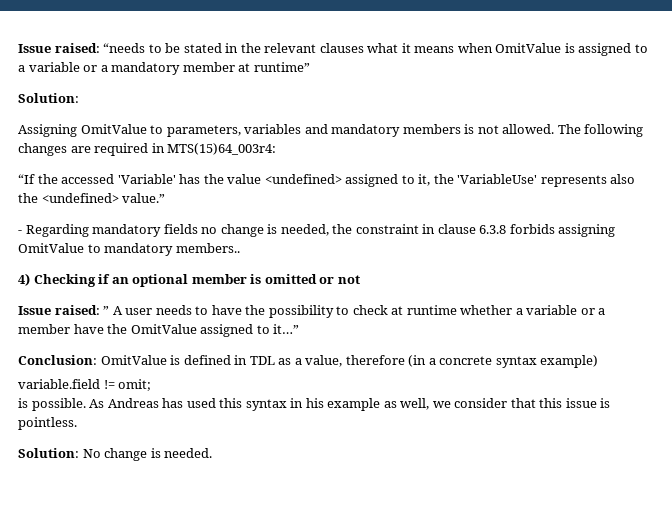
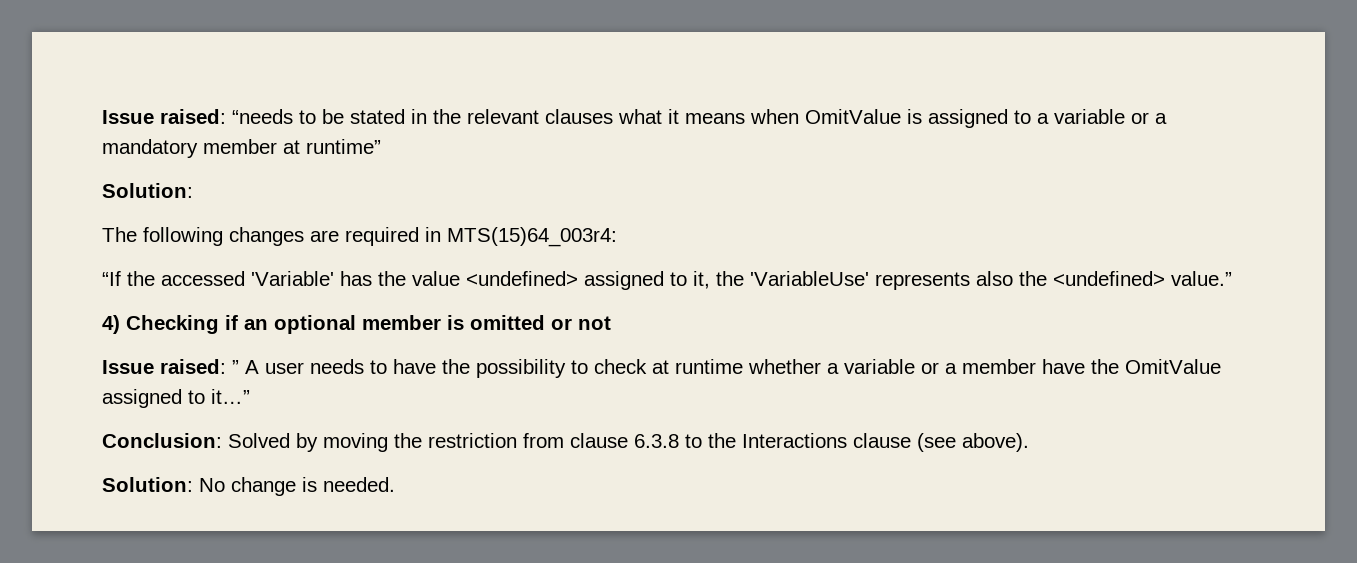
[18,124,555,137] Assigning OmitValue to parameters, variables and mandatory members is not allowed. -> (193, 190) none
[18,224,616,237] [18,243,240,256] // - Regarding mandatory fields no change is needed, the constraint in clause 6.3.8 forbids assigning OmitValue to mandatory members.. -> (1232, 278) none
[100,355,599,368] [18,379,152,391] [18,398,611,411] [18,417,77,430] OmitValue is defined in TDL as a value, therefore (in a concrete syntax example) // variable.field != omit; // is possible. As Andreas has used this syntax in his example as well, we consider that this issue is pointless. -> [228,433,1029,452] Solved by moving the restriction from clause 6.3.8 to the Interactions clause (see above).

